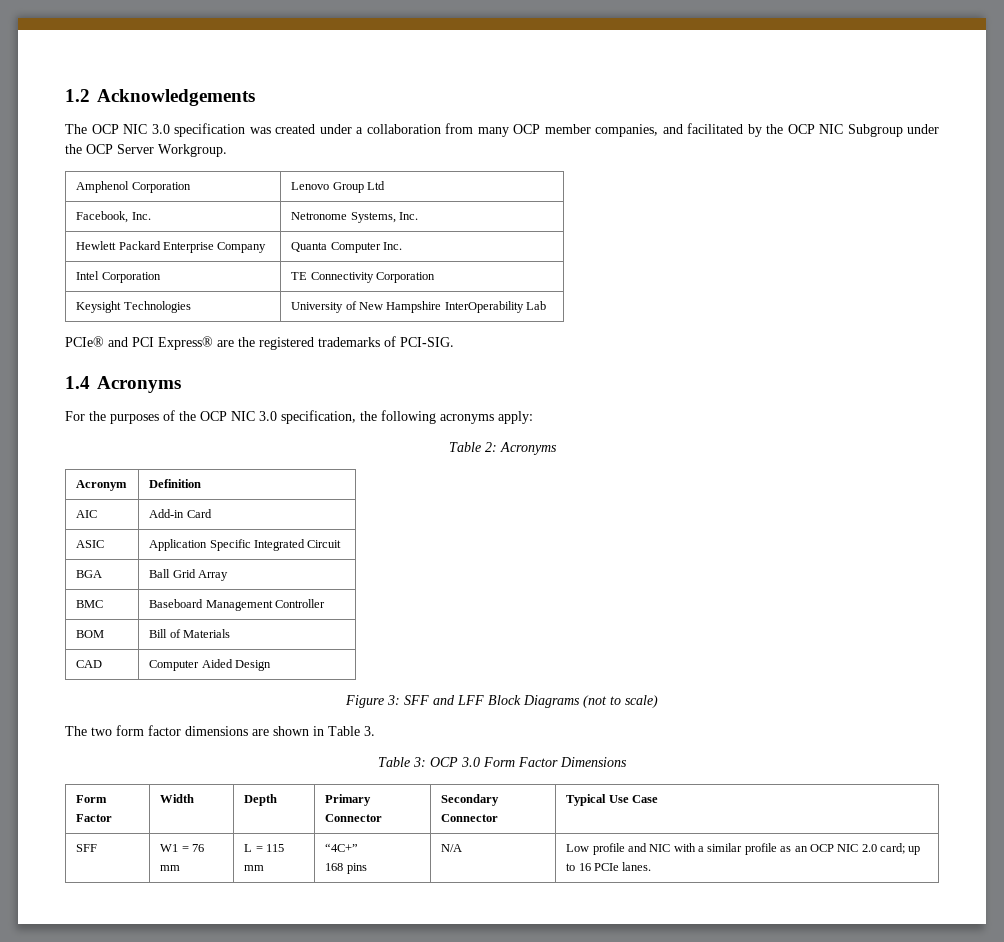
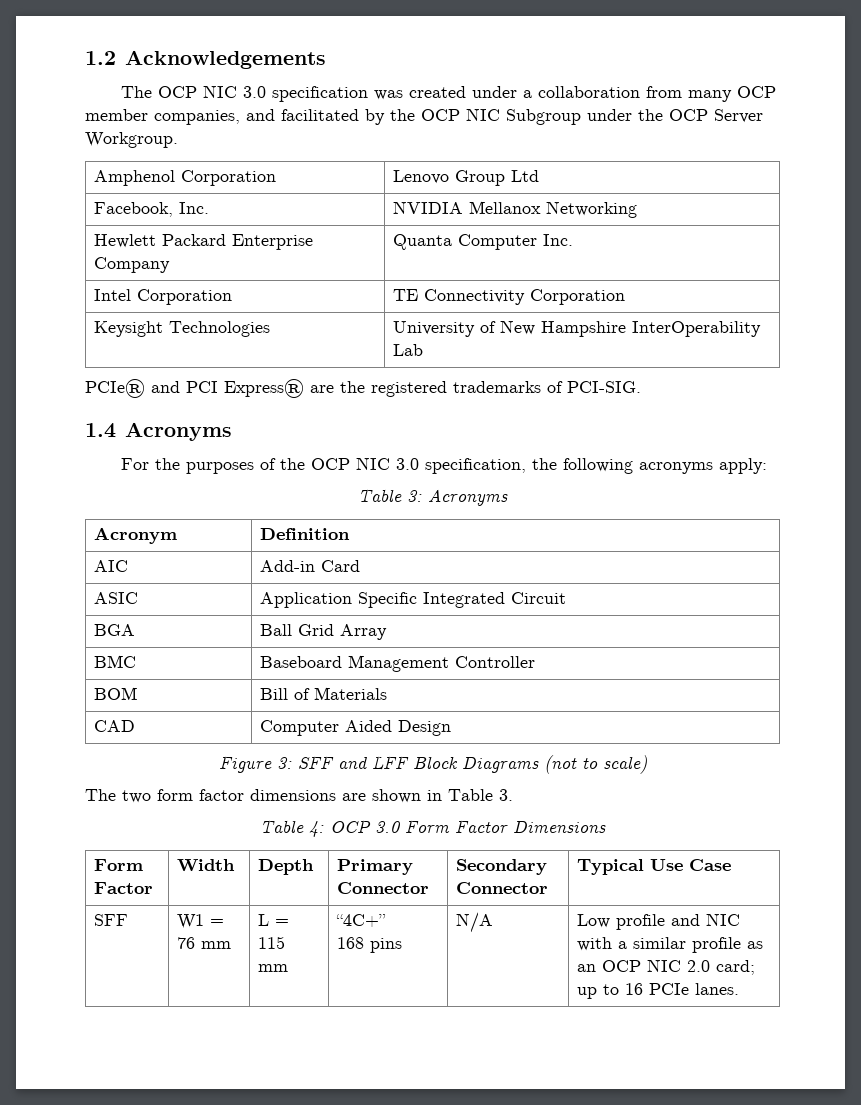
[291,212,418,223] Netronome Systems, Inc. -> [393,201,638,218] NVIDIA Mellanox Networking
[484,442,497,452] 2: -> [407,490,422,502] 3:
[413,757,426,767] 3: -> [309,821,324,837] 4:

